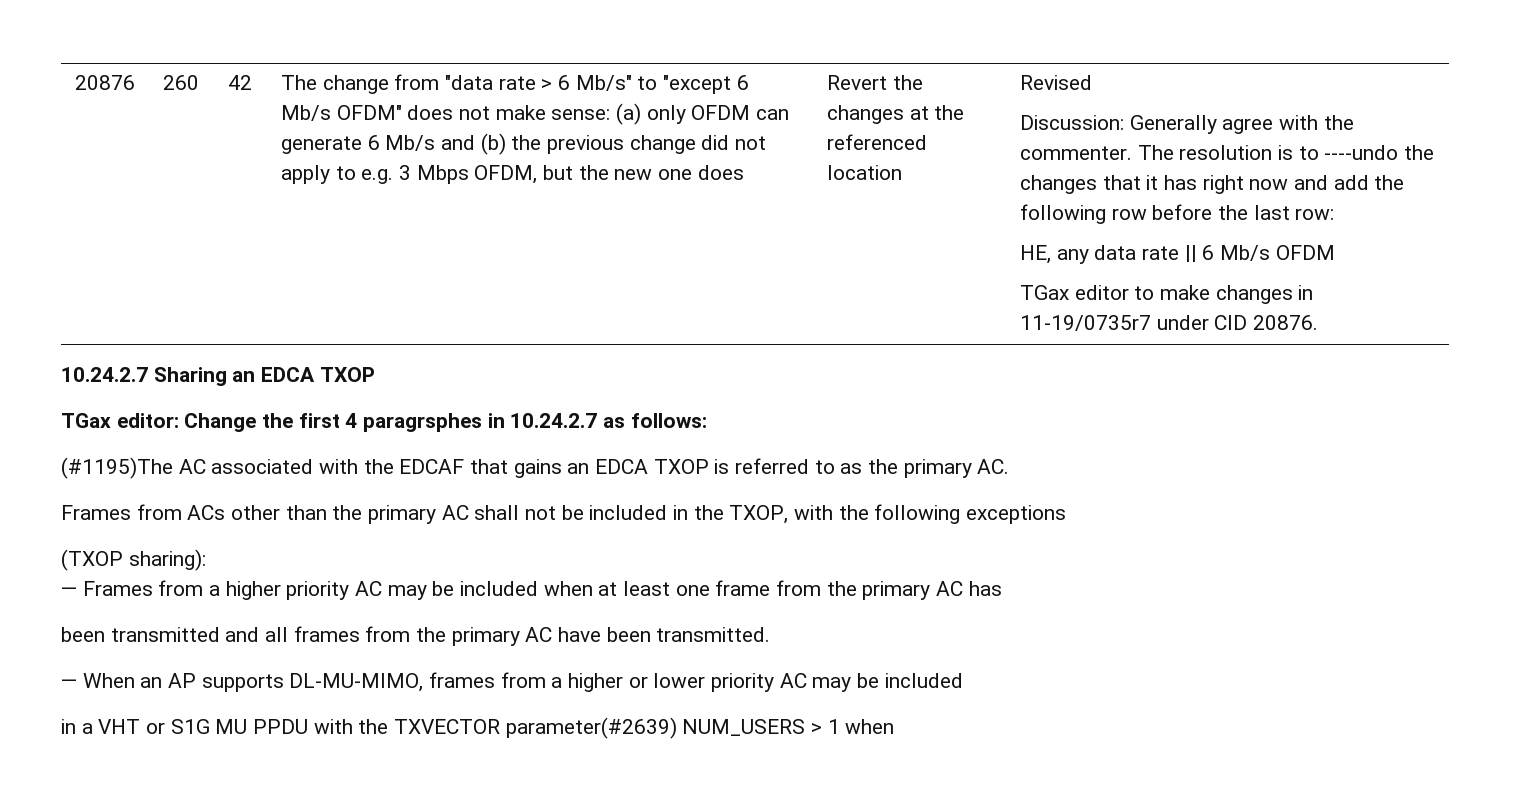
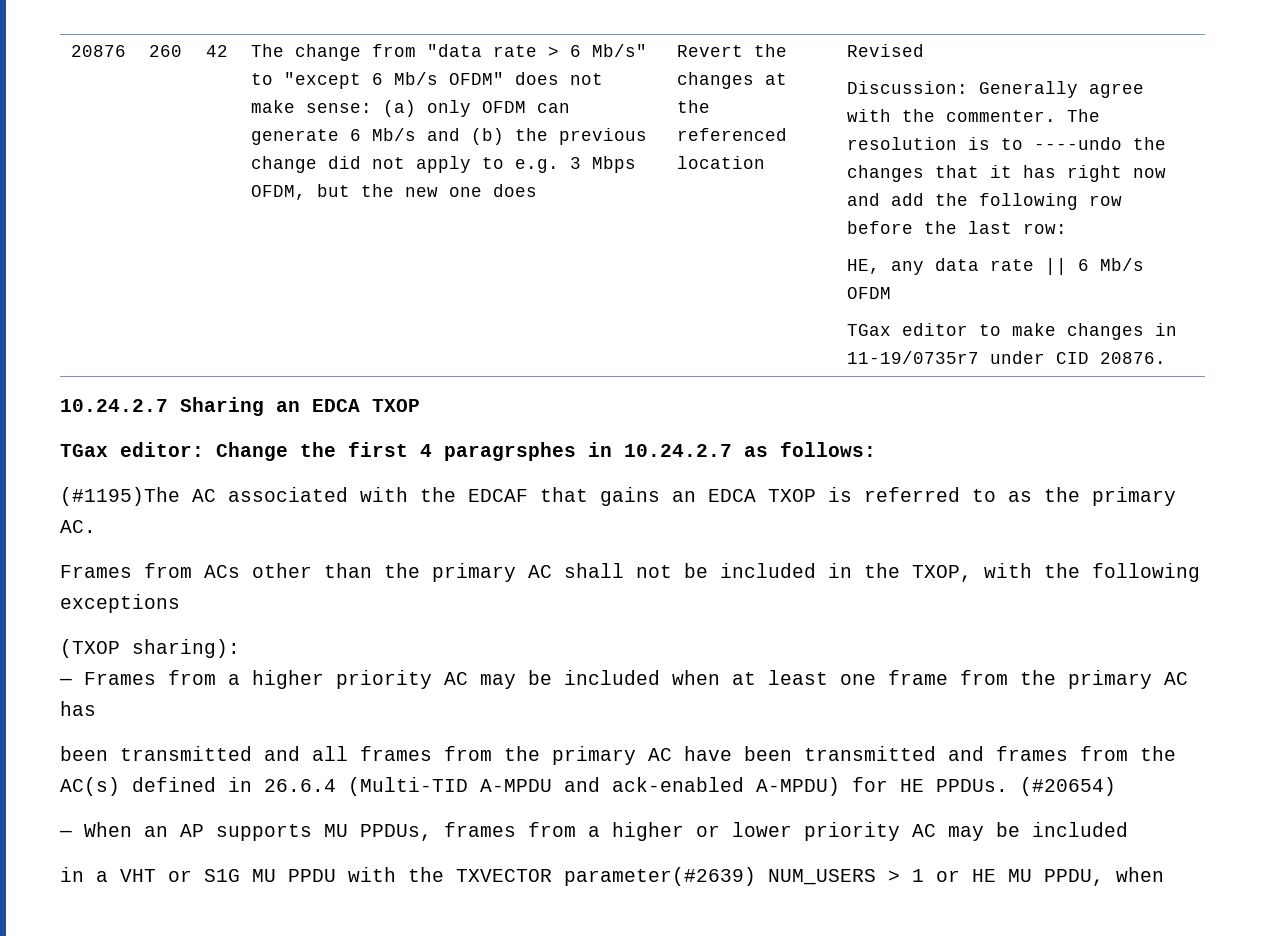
[656,627,771,642] transmitted. -> [804,746,1176,761] [60,777,1116,796] transmitted and frames from the AC(s) defined in 26.6.4 (Multi-TID A-MPDU and ack-enabled A-MPDU) for HE PPDUs. (#20654)
[289,673,424,692] DL-MU-MIMO, -> [324,824,432,841] MU PPDUs,
(840, 726) none -> [936,869,1104,886] or HE MU PPDU,

